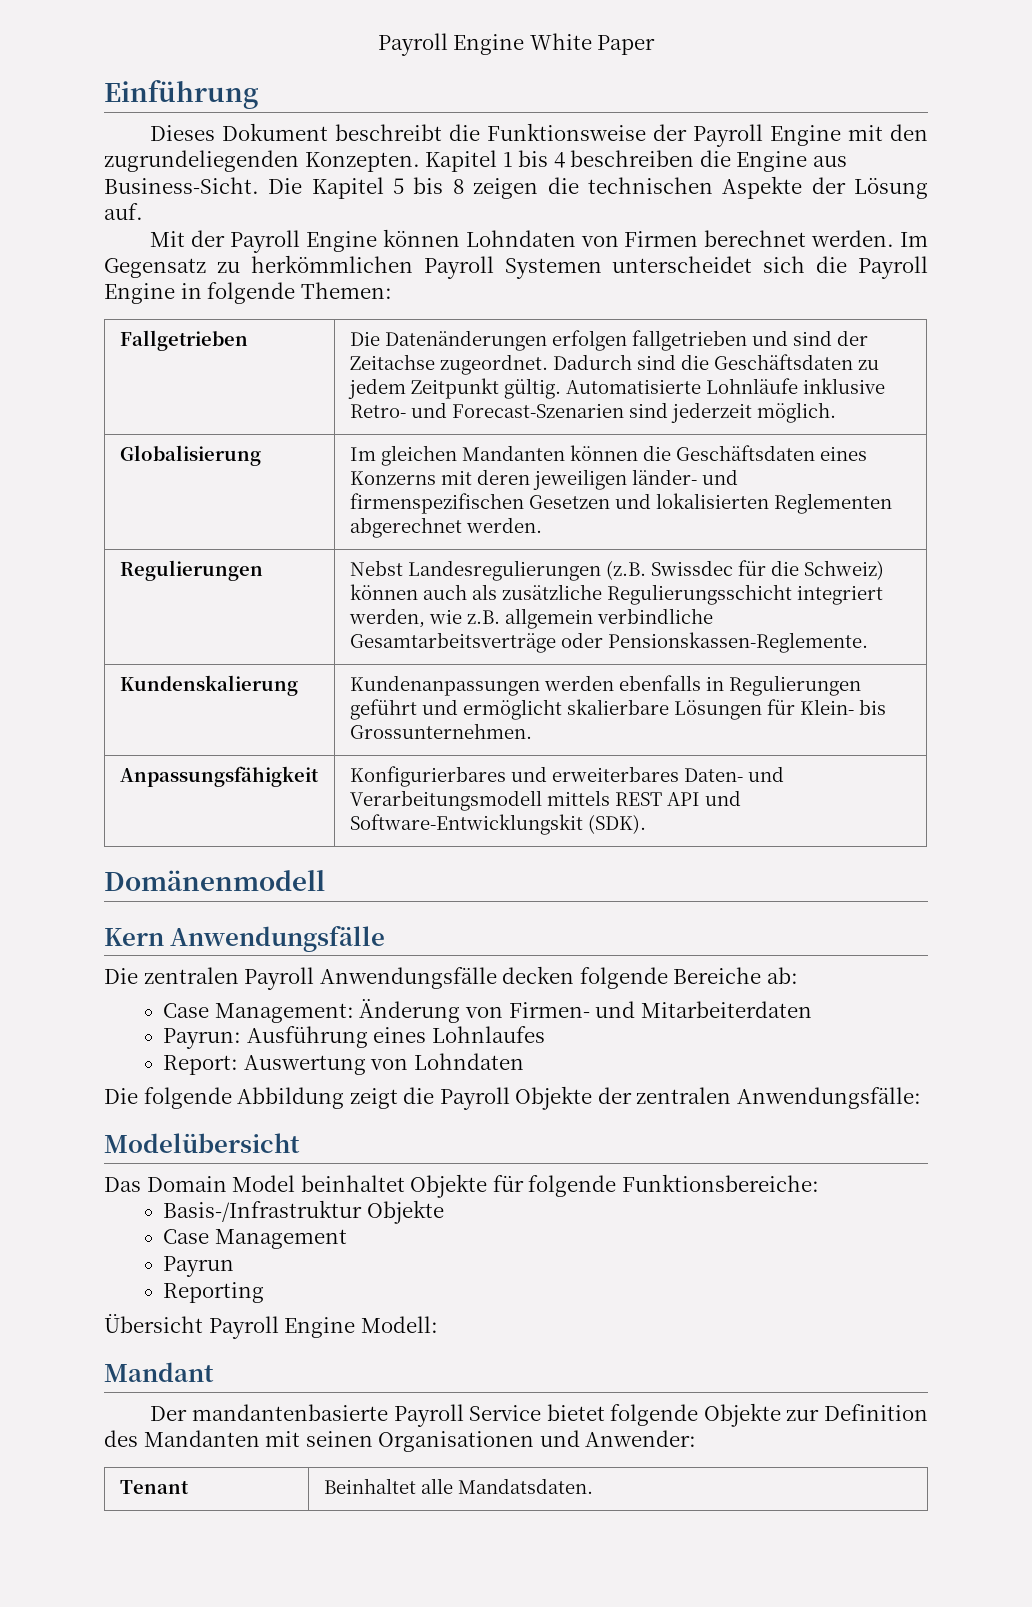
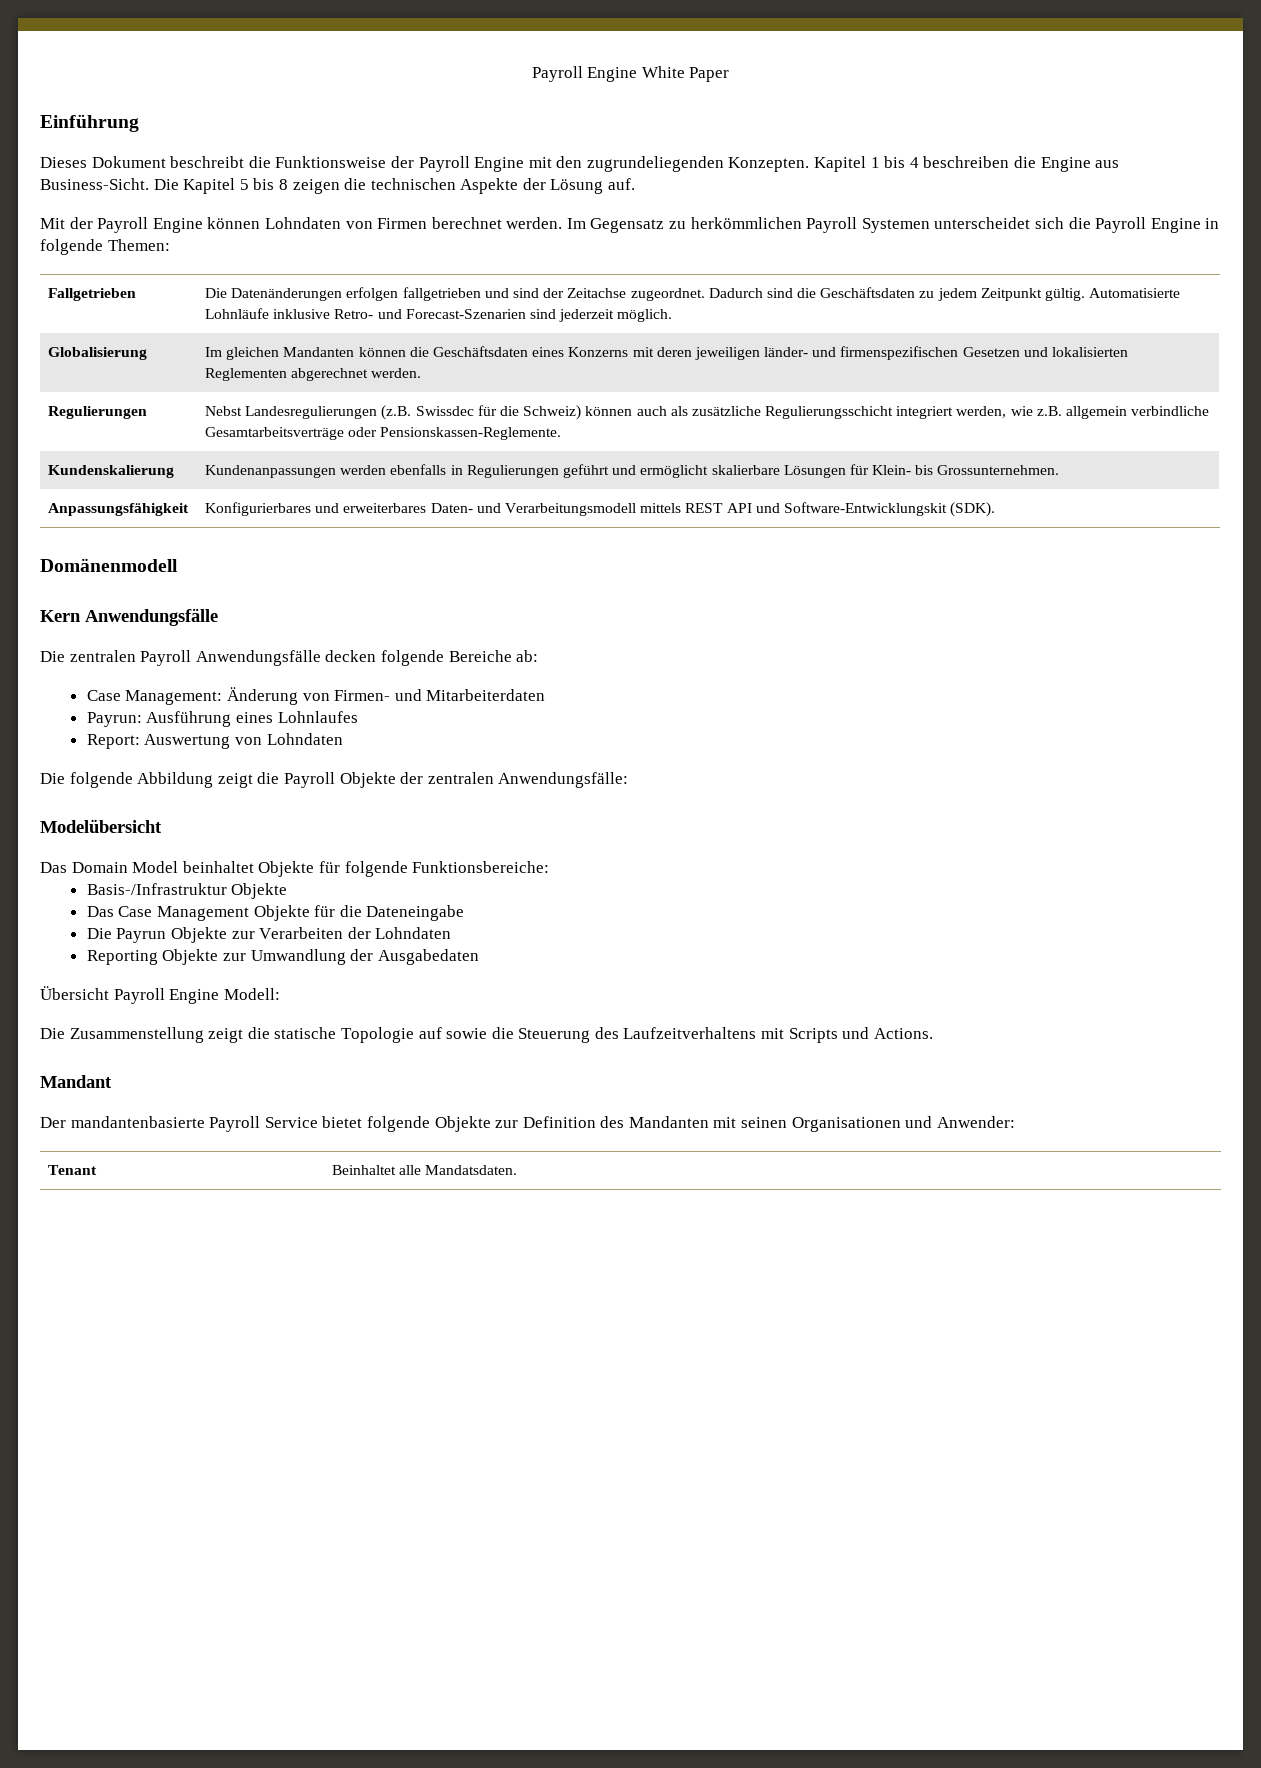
(444, 1212) none -> [86,906,114,917] Das
[163,1256,235,1277] [163,1282,265,1303] [104,1314,438,1339] // Payrun // Reporting // Übersicht Payroll Engine Modell: -> [253,905,465,921] [86,927,452,943] [86,949,479,965] [40,986,280,1004] [40,1027,933,1043] Objekte für die Dateneingabe // Die Payrun Objekte zur Verarbeiten der Lohndaten // Reporting Objekte zur Umwandlung der Ausgabedaten // Übersicht Payroll Engine Modell: // Die Zusammenstellung zeigt die statische Topologie auf sowie die Steuerung des Laufzeitverhaltens mit Scripts und Actions.

